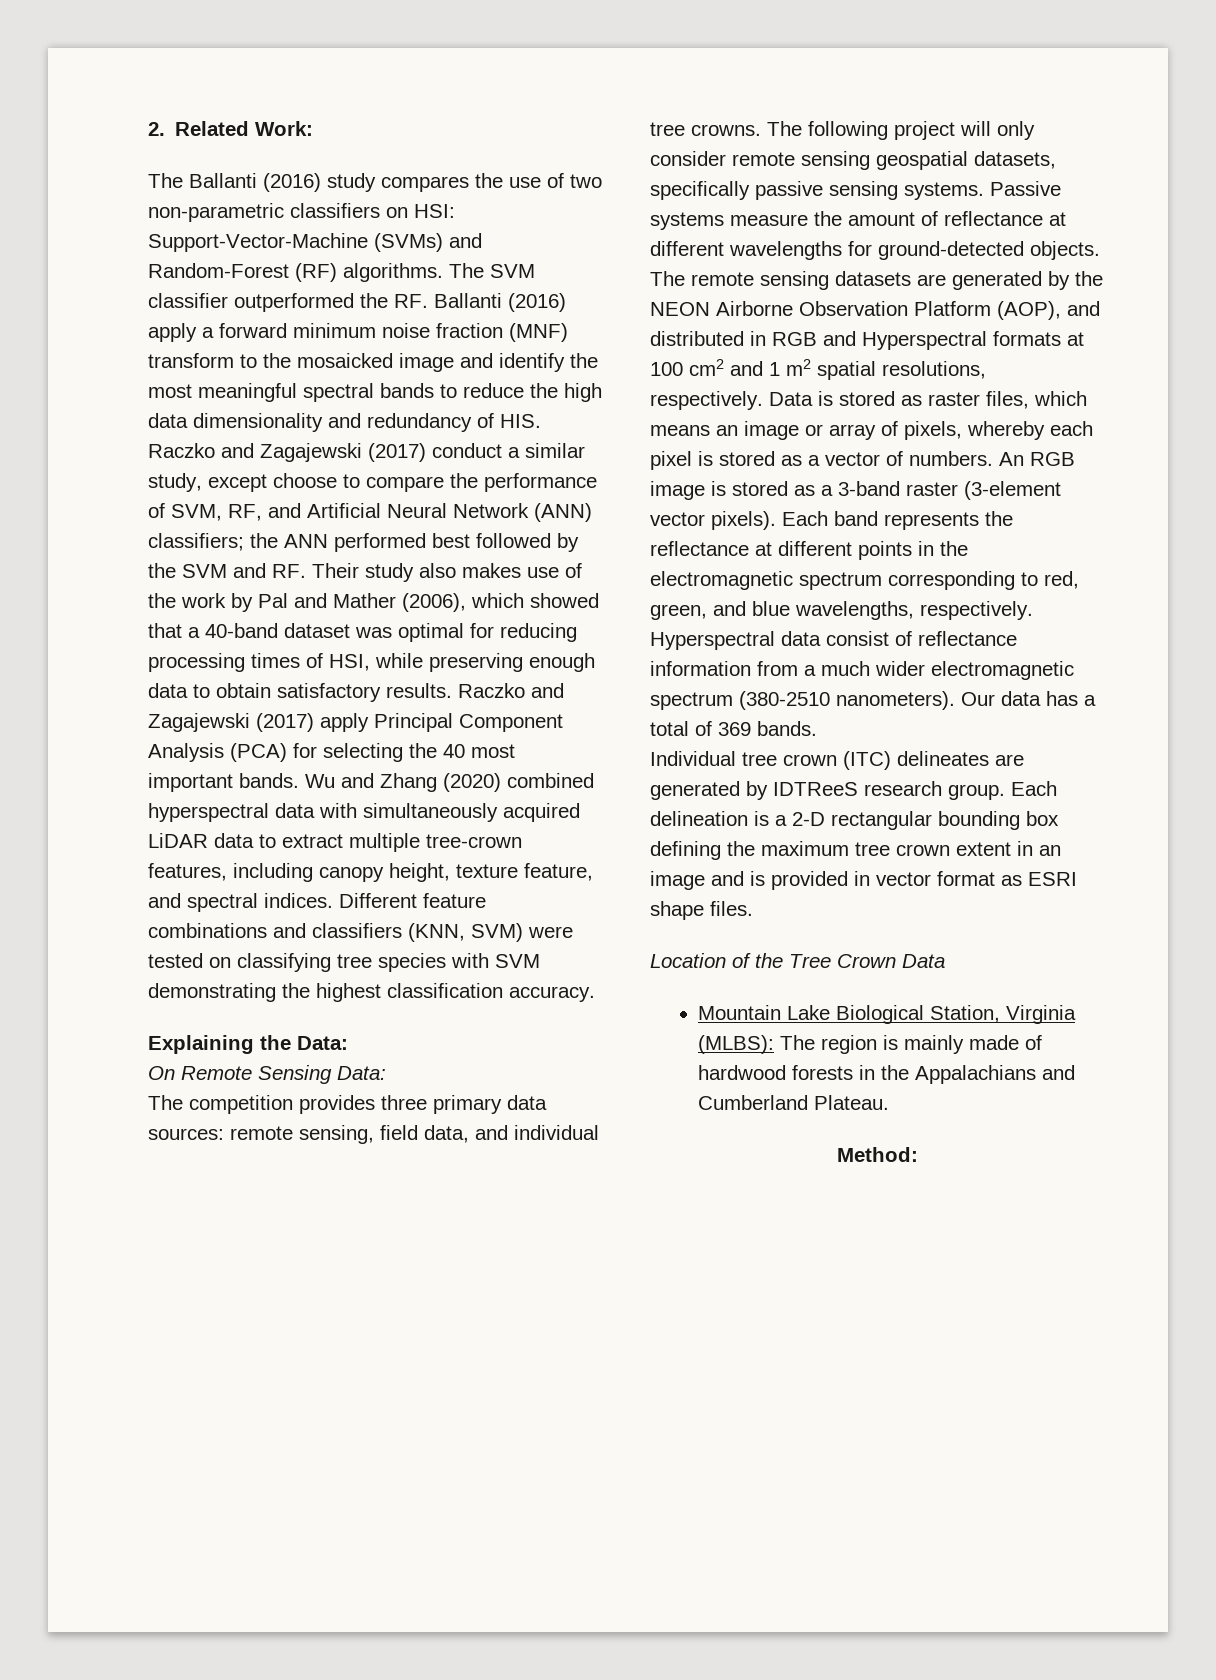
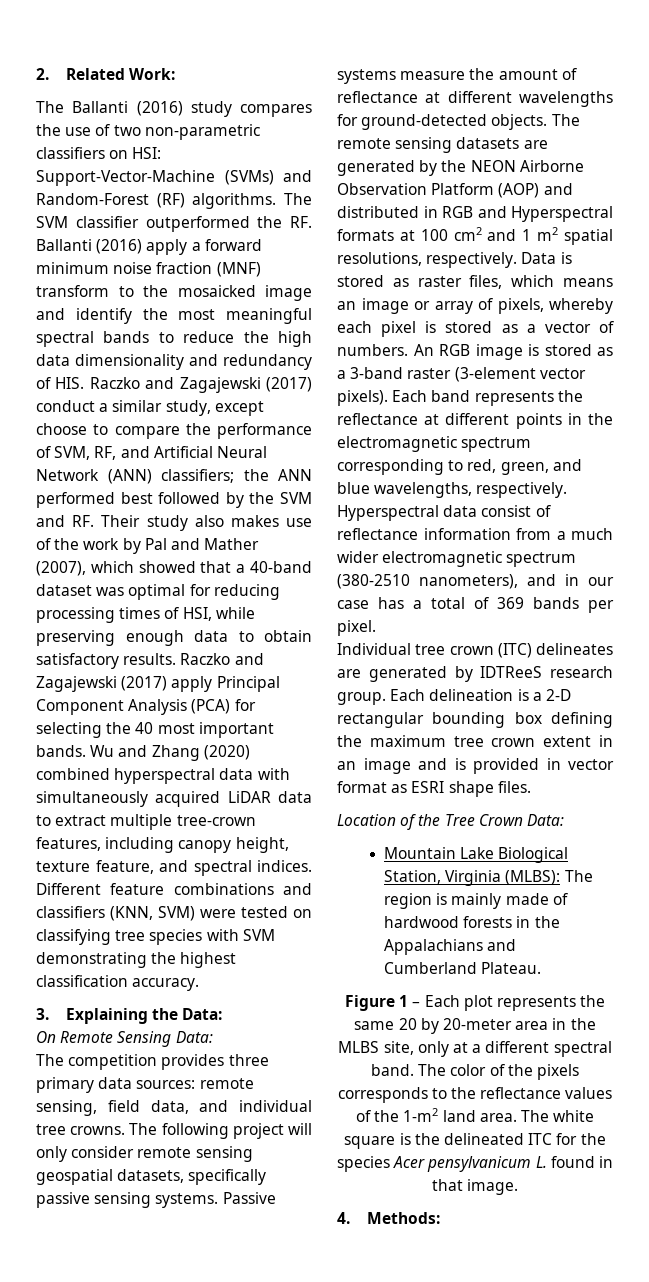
[402,593,466,612] (2006), -> [36,561,86,576] (2007),
(595, 994) none -> [36,1008,49,1020] 3.
[997,301,1061,320] (AOP), -> [498,183,540,198] (AOP)
[836,691,1041,710] nanometers). Our data -> [419,574,614,589] [337,600,369,609] nanometers), and in our case
[757,721,817,736] bands. -> [533,597,614,613] [337,620,376,636] bands per pixel.
[902,954,945,968] Data -> [526,814,564,826] Data:
[836,1147,918,1162] Method: -> [344,995,606,1011] [354,1018,596,1034] [338,1041,612,1057] [371,1064,579,1080] [337,1087,613,1103] [355,1108,595,1122] [344,1133,606,1149] [337,1156,613,1172] [431,1179,519,1195] [337,1212,440,1224] Figure 1 – Each plot represents the same 20 by 20-meter area in the MLBS site, only at a different spectral band. The color of the pixels corresponds to the reflectance values of the 1-m2 land area. The white square is the delineated ITC for the species Acer pensylvanicum L. found in that image. // 4. Methods:

